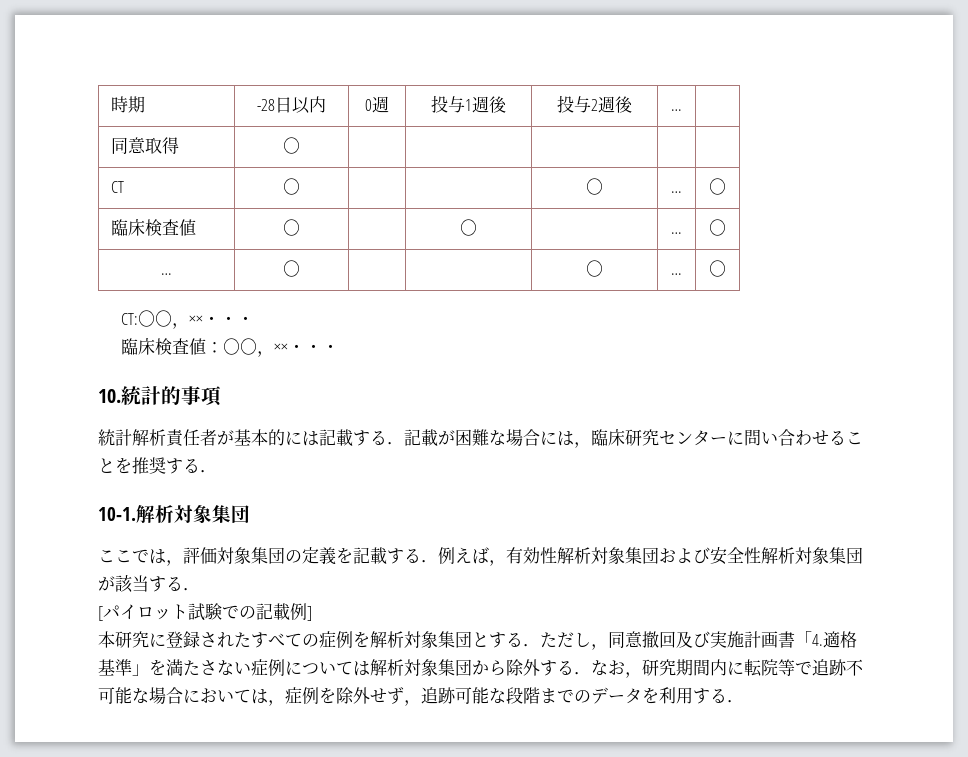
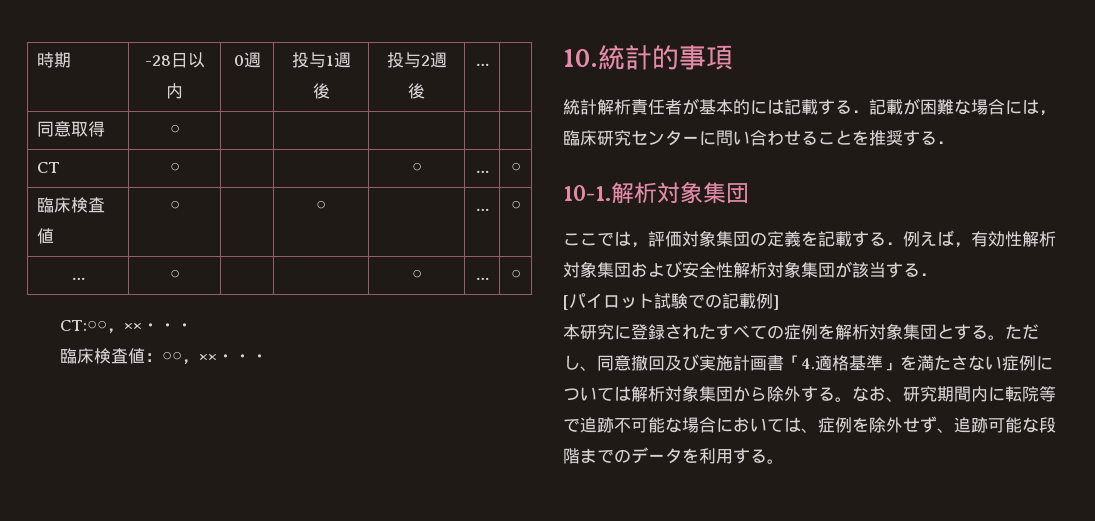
[523,632,608,650] ．ただし， -> [988,324,1039,340] [563,355,597,371] 。ただし、
[574,660,642,678] ．なお， -> [835,386,903,402] 。なお、
[268,700,285,706] ， -> [801,428,818,433] 、
[404,700,421,706] ， -> [937,428,954,433] 、
[727,700,744,703] ． -> [767,459,784,464] 。

